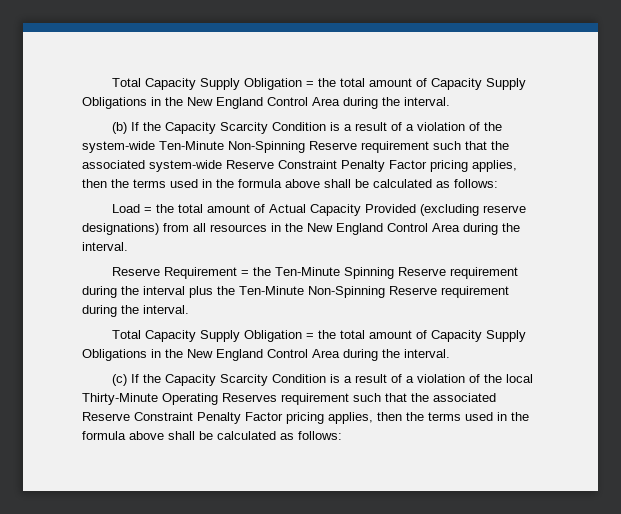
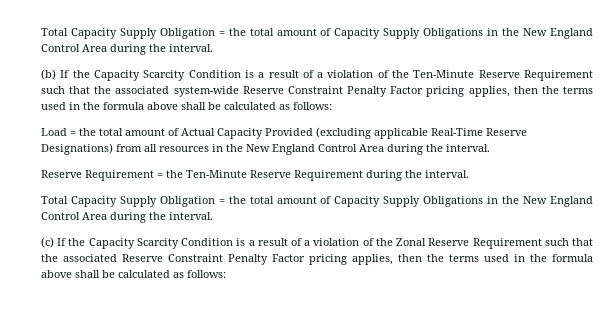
[82,141,429,153] system-wide Ten-Minute Non-Spinning Reserve requirement -> [413,70,593,81] Ten-Minute Reserve Requirement
[483,205,527,213] [82,223,159,235] reserve designations) -> [374,128,527,139] [41,143,113,155] applicable Real-Time Reserve Designations)
[344,267,519,279] [82,286,509,298] Spinning Reserve requirement during the interval plus the Ten-Minute Non-Spinning Reserve requirement -> [250,170,363,181] Reserve Requirement
[506,374,534,383] [82,393,349,405] local Thirty-Minute Operating Reserves requirement -> [396,238,542,249] Zonal Reserve Requirement

